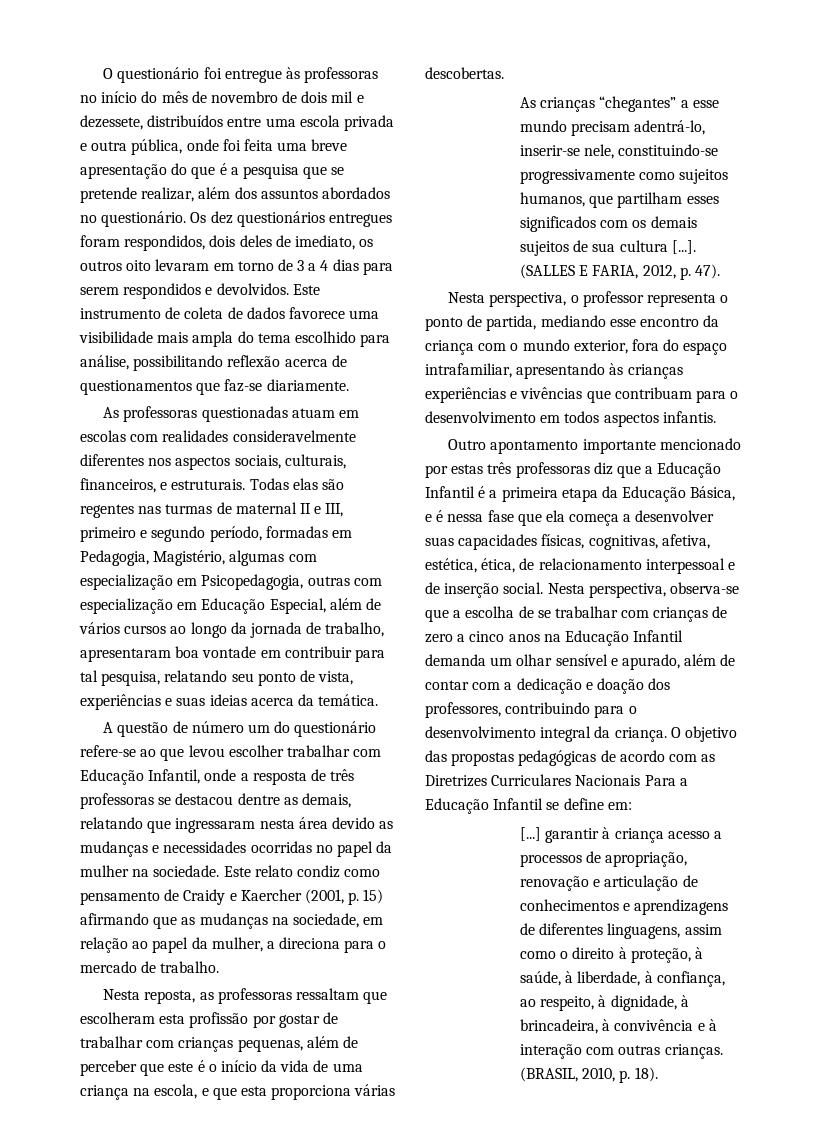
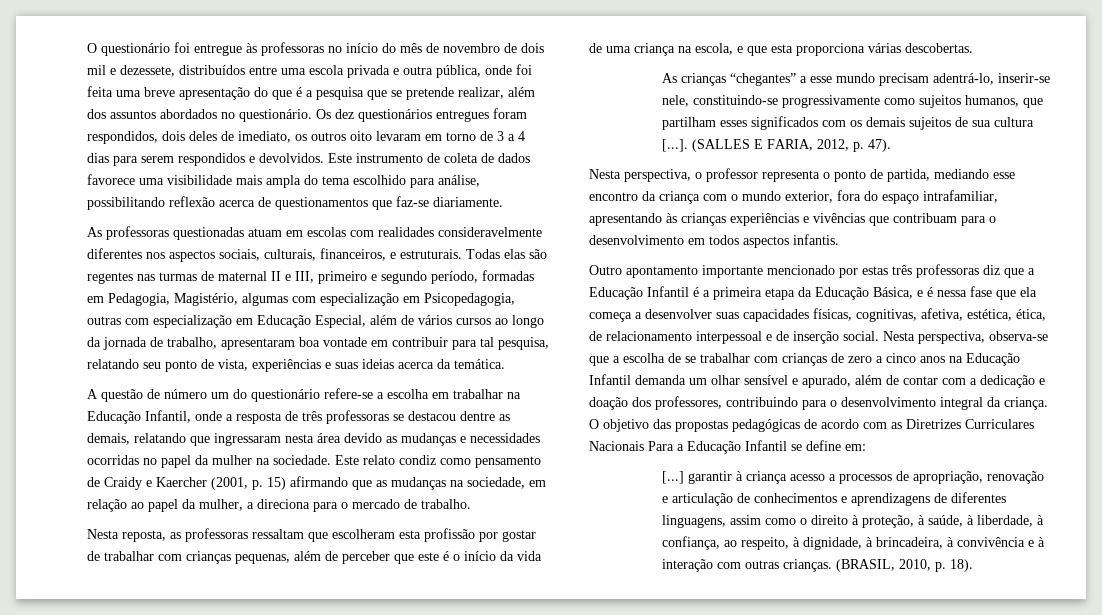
[140,745,382,761] ao que levou escolher trabalhar com -> [377,389,521,399] a escolha em trabalhar na

